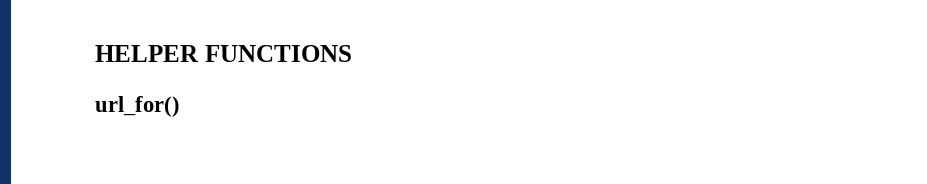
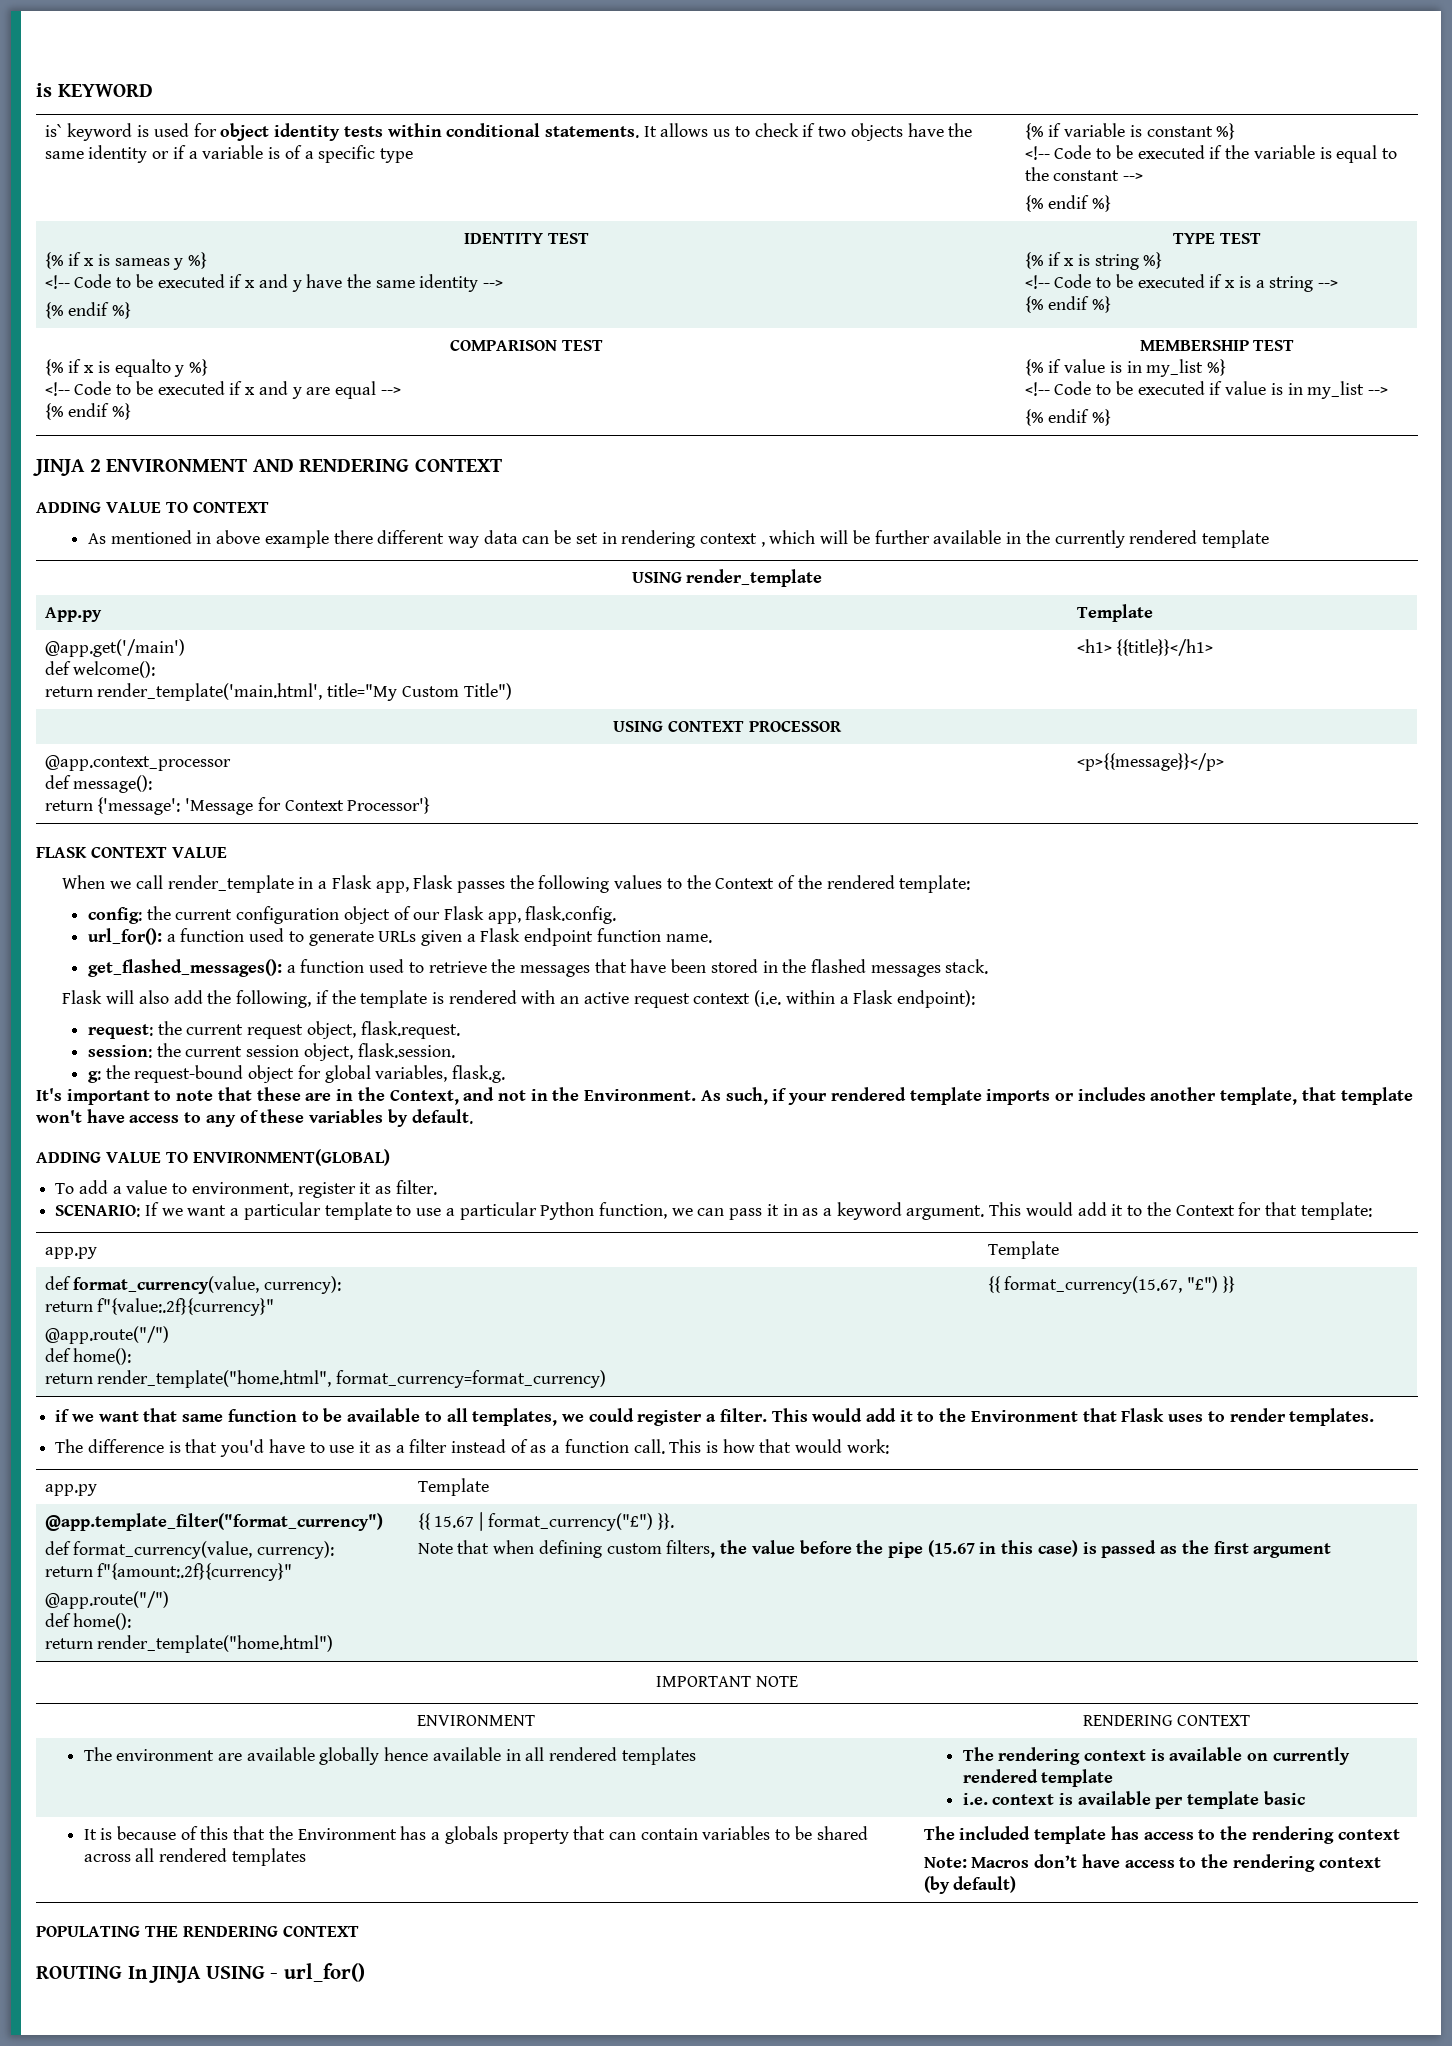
[95,45,352,62] HELPER FUNCTIONS // -> [36,83,153,97] [44,123,973,141] [44,145,414,163] [1024,123,1236,140] [1024,145,1398,163] [1024,167,1144,181] [1024,195,1112,212] [464,233,589,244] [44,252,208,270] [44,274,504,292] [44,302,132,319] [1173,233,1261,244] [1024,252,1163,270] [1024,274,1339,292] [1024,296,1112,313] [450,340,603,351] [44,359,209,377] [44,381,401,399] [44,403,132,420] [1139,340,1295,351] [1024,359,1227,377] [1024,381,1389,399] [1024,409,1112,426] [33,459,503,476] [36,502,269,513] [87,530,1270,548] [631,569,823,587] [44,607,102,622] [1076,604,1153,622] [44,639,185,657] [44,661,156,678] [44,683,512,701] [1076,639,1214,656] [613,721,842,732] [44,755,231,771] [44,775,153,793] [44,797,431,815] [1076,753,1224,771] [36,847,227,858] [62,875,971,893] [87,906,617,924] [87,928,712,946] [87,959,989,977] [62,990,975,1008] [87,1021,460,1039] [87,1043,455,1061] [87,1065,505,1083] [36,1087,1413,1105] [36,1109,473,1127] [36,1149,390,1166] [55,1180,437,1198] [55,1202,1372,1220] [44,1247,97,1259] [987,1241,1059,1259] [44,1276,342,1294] [44,1298,275,1316] [44,1326,169,1344] [44,1348,132,1365] [44,1370,607,1388] [987,1276,1235,1294] [55,1408,1375,1426] [55,1439,889,1457] [44,1484,97,1496] [417,1478,489,1496] [44,1513,383,1531] [44,1541,335,1559] [44,1563,293,1581] [44,1591,169,1609] [44,1613,132,1630] [44,1635,334,1653] [417,1512,674,1531] [417,1540,1332,1558] [656,1676,798,1687] [417,1715,535,1726] [1082,1715,1251,1726] [83,1747,696,1765] [962,1747,1350,1765] [962,1769,1114,1787] [962,1791,1305,1809] [83,1826,868,1844] [83,1848,306,1866] [923,1826,1400,1844] [923,1854,1381,1872] [923,1876,1017,1894] [36,1926,359,1937] [36,1966,279,1983] is KEYWORD // is` keyword is used for object identity tests within conditional statements. It allows us to check if two objects have the same identity or if a variable is of a specific type | {% if variable is constant %} // <!-- Code to be executed if the variable is equal to the constant --> // {% endif %} // IDENTITY TEST // {% if x is sameas y %} // <!-- Code to be executed if x and y have the same identity --> // {% endif %} | TYPE TEST // {% if x is string %} // <!-- Code to be executed if x is a string --> // {% endif %} // COMPARISON TEST // {% if x is equalto y %} // <!-- Code to be executed if x and y are equal --> // {% endif %} | MEMBERSHIP TEST // {% if value is in my_list %} // <!-- Code to be executed if value is in my_list --> // {% endif %} // JINJA 2 ENVIRONMENT AND RENDERING CONTEXT // ADDING VALUE TO CONTEXT // As mentioned in above example there different way data can be set in rendering context , which will be further available in the currently rendered template // USING render_template // App.py | Template // @app.get('/main') // def welcome(): // return render_template('main.html', title="My Custom Title") | <h1> {{title}}</h1> // USING CONTEXT PROCESSOR // @app.context_processor // def message(): // return {'message': 'Message for Context Processor'} | <p>{{message}}</p> // FLASK CONTEXT VALUE // When we call render_template in a Flask app, Flask passes the following values to the Context of the rendered template: // config: the current configuration object of our Flask app, flask.config. // url_for(): a function used to generate URLs given a Flask endpoint function name. // get_flashed_messages(): a function used to retrieve the messages that have been stored in the flashed messages stack. // Flask will also add the following, if the template is rendered with an active request context (i.e. within a Flask endpoint): // request: the current request object, flask.request. // session: the current session object, flask.session. // g: the request-bound object for global variables, flask.g. // It's important to note that these are in the Context, and not in the Environment. As such, if your rendered template imports or includes another template, that template won't have access to any of these variables by default. // ADDING VALUE TO ENVIRONMENT(GLOBAL) // To add a value to environment, register it as filter. // SCENARIO: If we want a particular template to use a particular Python function, we can pass it in as a keyword argument. This would add it to the Context for that template: // app.py | Template // def format_currency(value, currency): // return f"{value:.2f}{currency}" // @app.route("/") // def home(): // return render_template("home.html", format_currency=format_currency) | {{ format_currency(15.67, "£") }} // if we want that same function to be available to all templates, we could register a filter. This would add it to the Environment that Flask uses to render templates. // The difference is that you'd have to use it as a filter instead of as a function call. This is how that would work: // app.py | Template // @app.template_filter("format_currency") // def format_currency(value, currency): // return f"{amount:.2f}{currency}" // @app.route("/") // def home(): // return render_template("home.html") | {{ 15.67 | format_currency("£") }}. // Note that when defining custom filters, the value before the pipe (15.67 in this case) is passed as the first argument // IMPORTANT NOTE // ENVIRONMENT | RENDERING CONTEXT // The environment are available globally hence available in all rendered templates | The rendering context is available on currently rendered template // i.e. context is available per template basic // It is because of this that the Environment has a globals property that can contain variables to be shared across all rendered templates | The included template has access to the rendering context // Note: Macros don’t have access to the rendering context (by default) // POPULATING THE RENDERING CONTEXT // ROUTING In JINJA USING -

